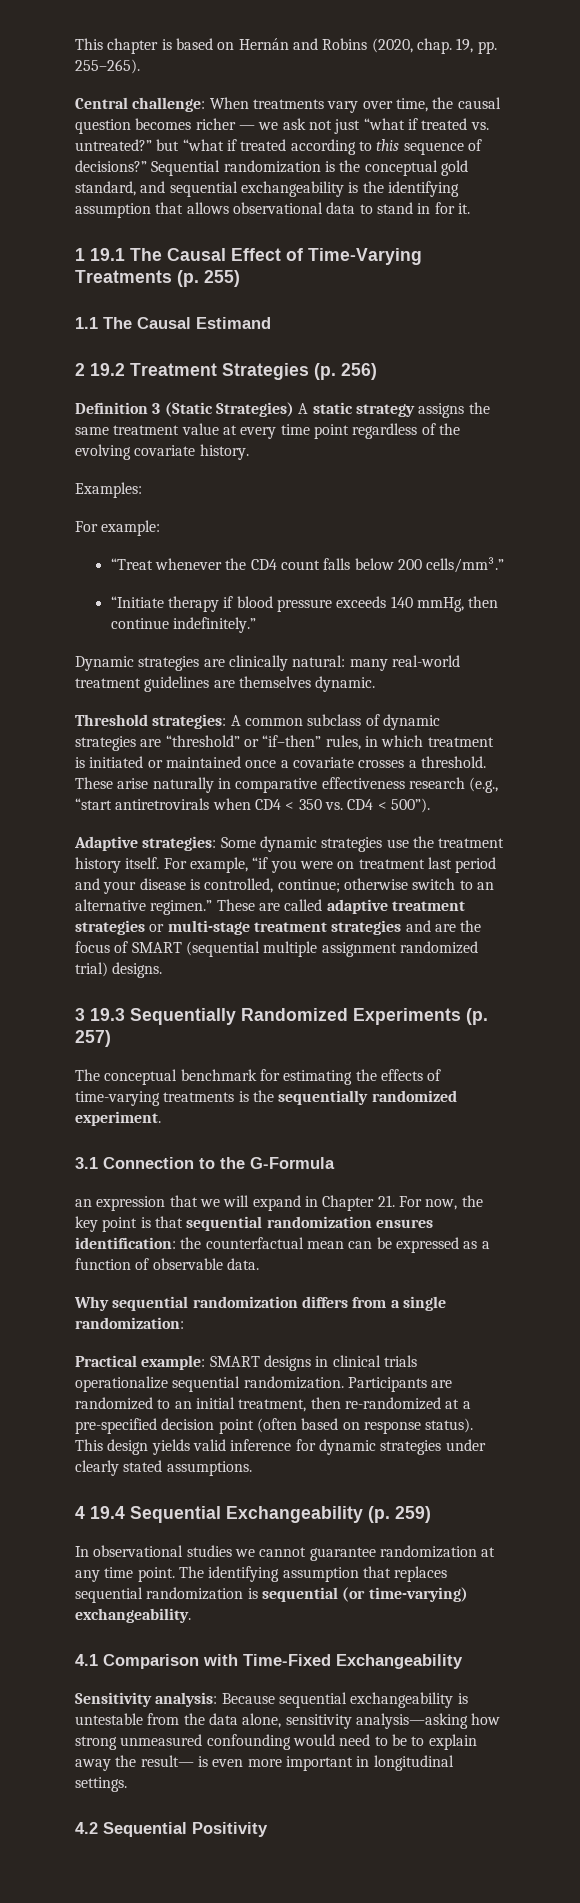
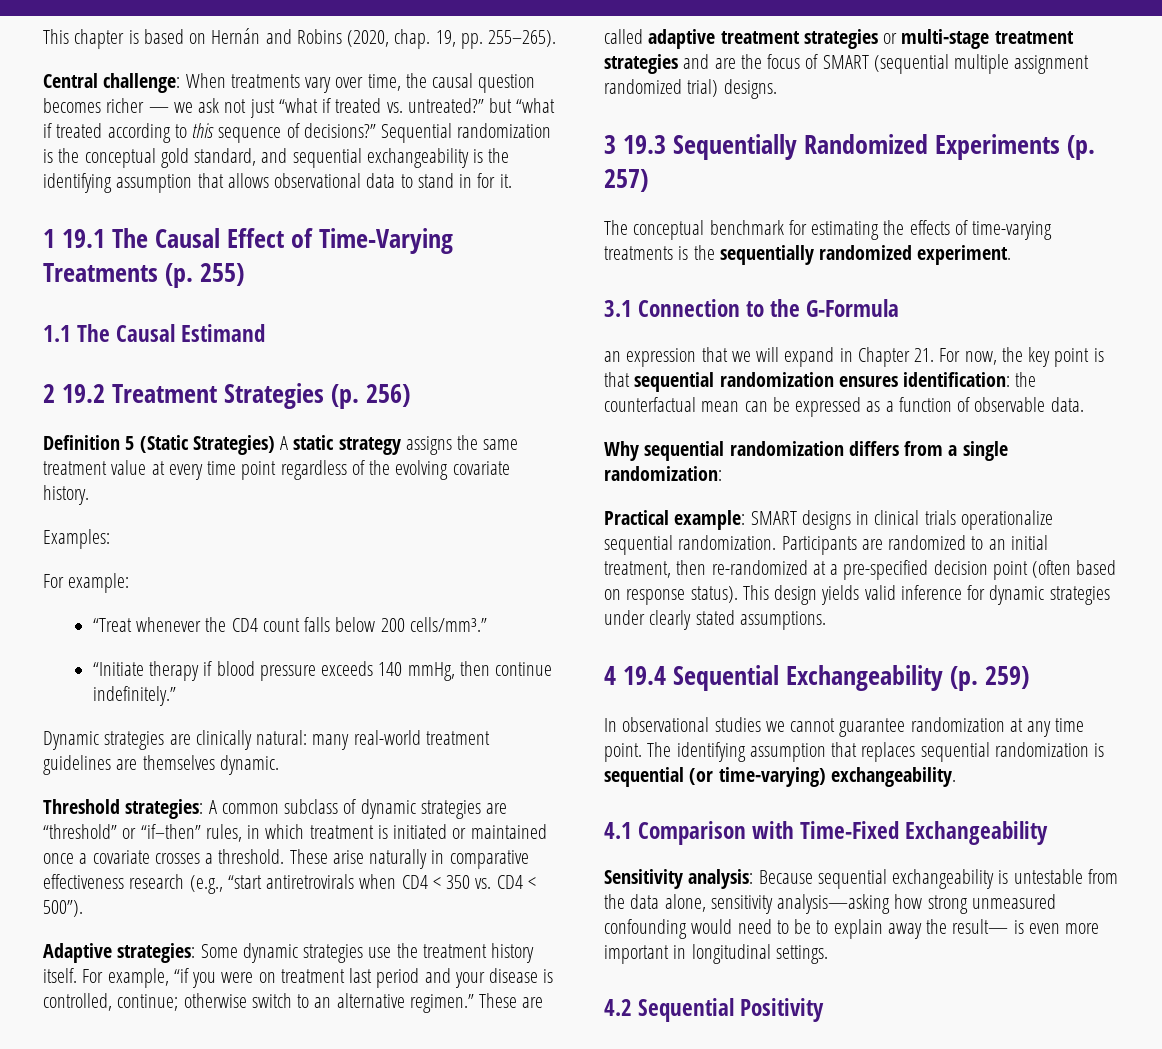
[152,403,161,414] 3 -> [125,436,135,450] 5

